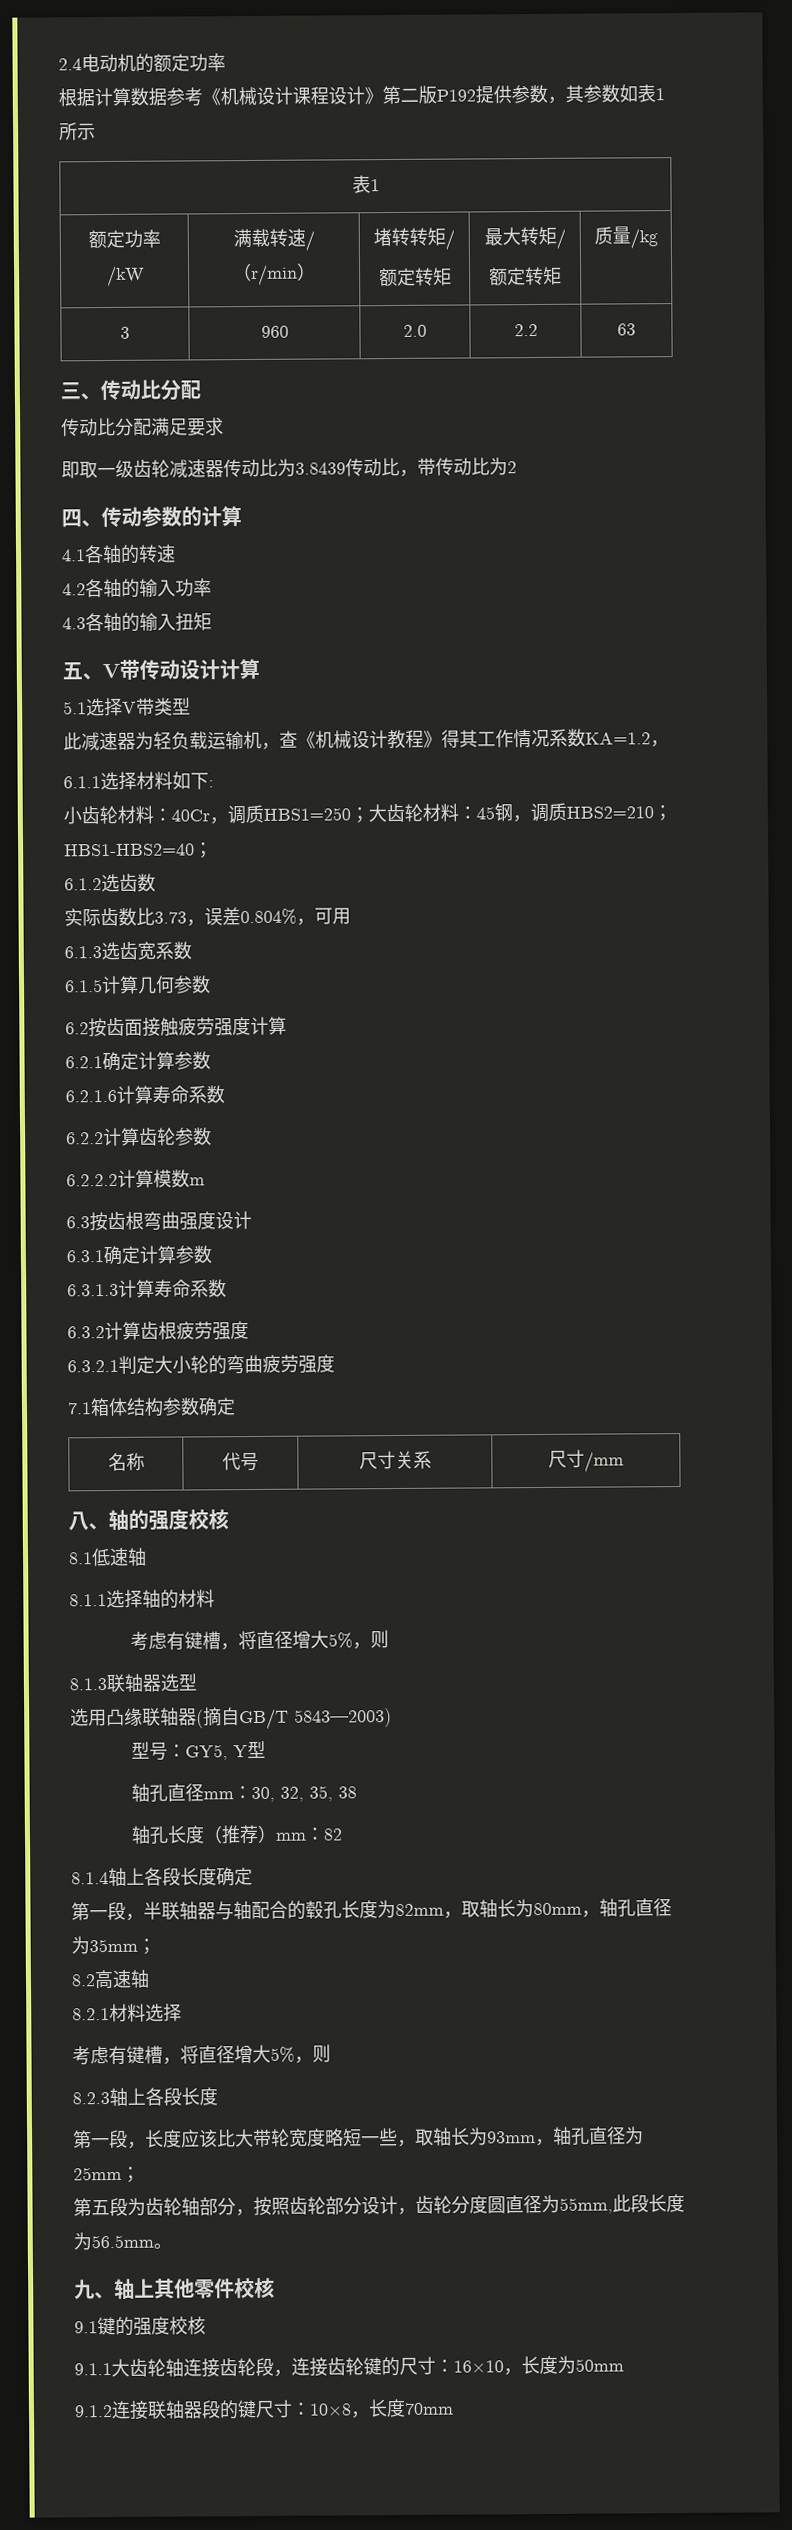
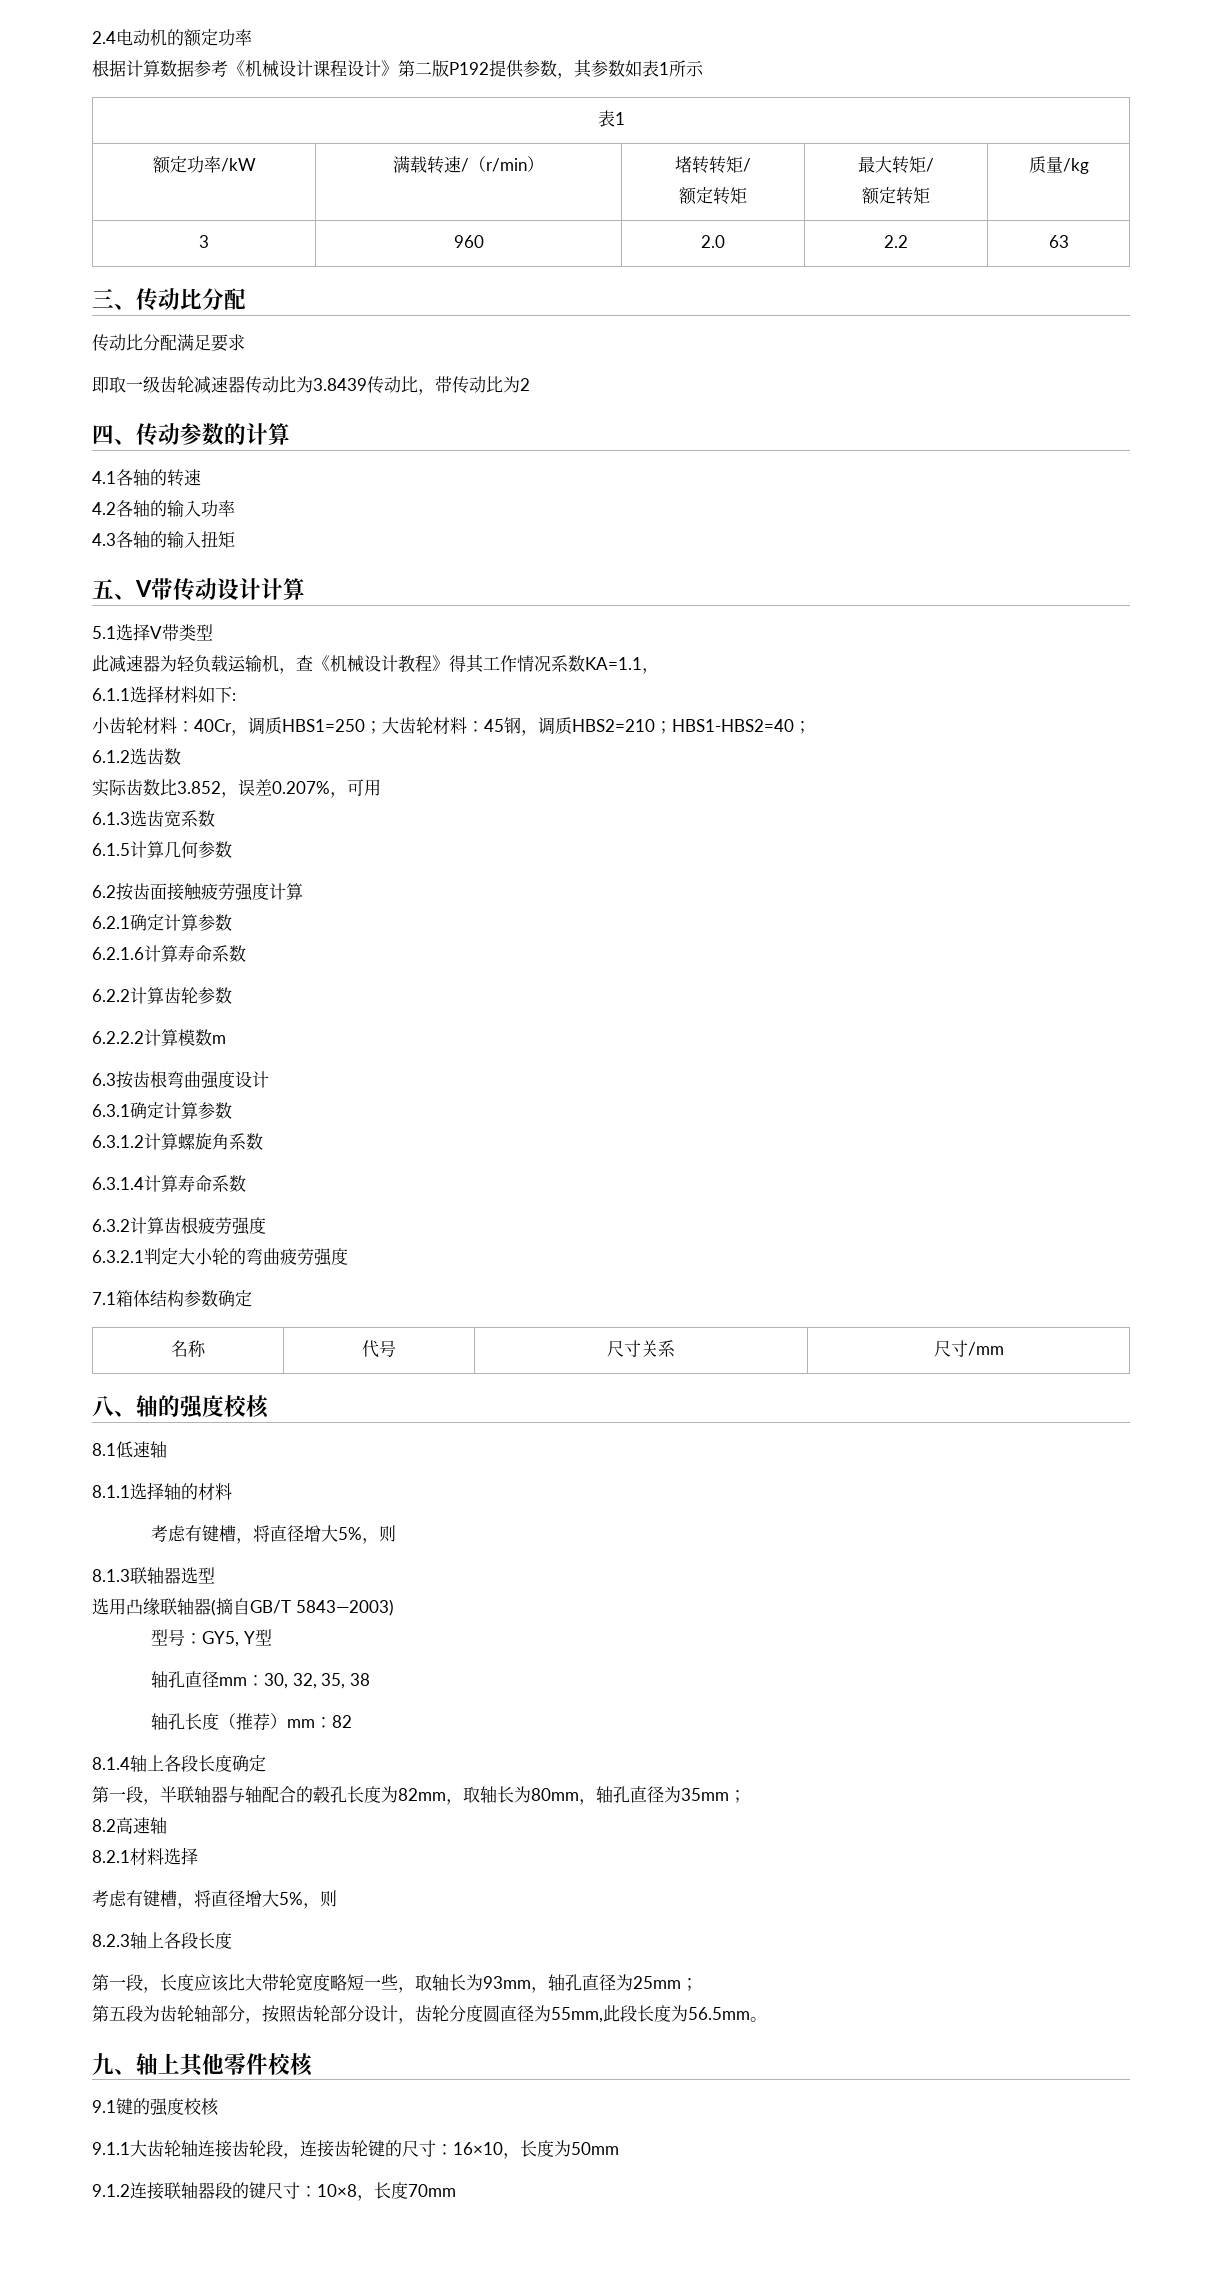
[585,732,651,745] KA=1.2 -> [585,657,642,670] KA=1.1
[154,907,297,927] 3.73，误差0.804% -> [177,779,330,798] 3.852，误差0.207%
[67,1283,119,1297] 6.3.1.3 -> [92,1133,263,1150] [92,1177,144,1190] 6.3.1.2计算螺旋角系数 // 6.3.1.4

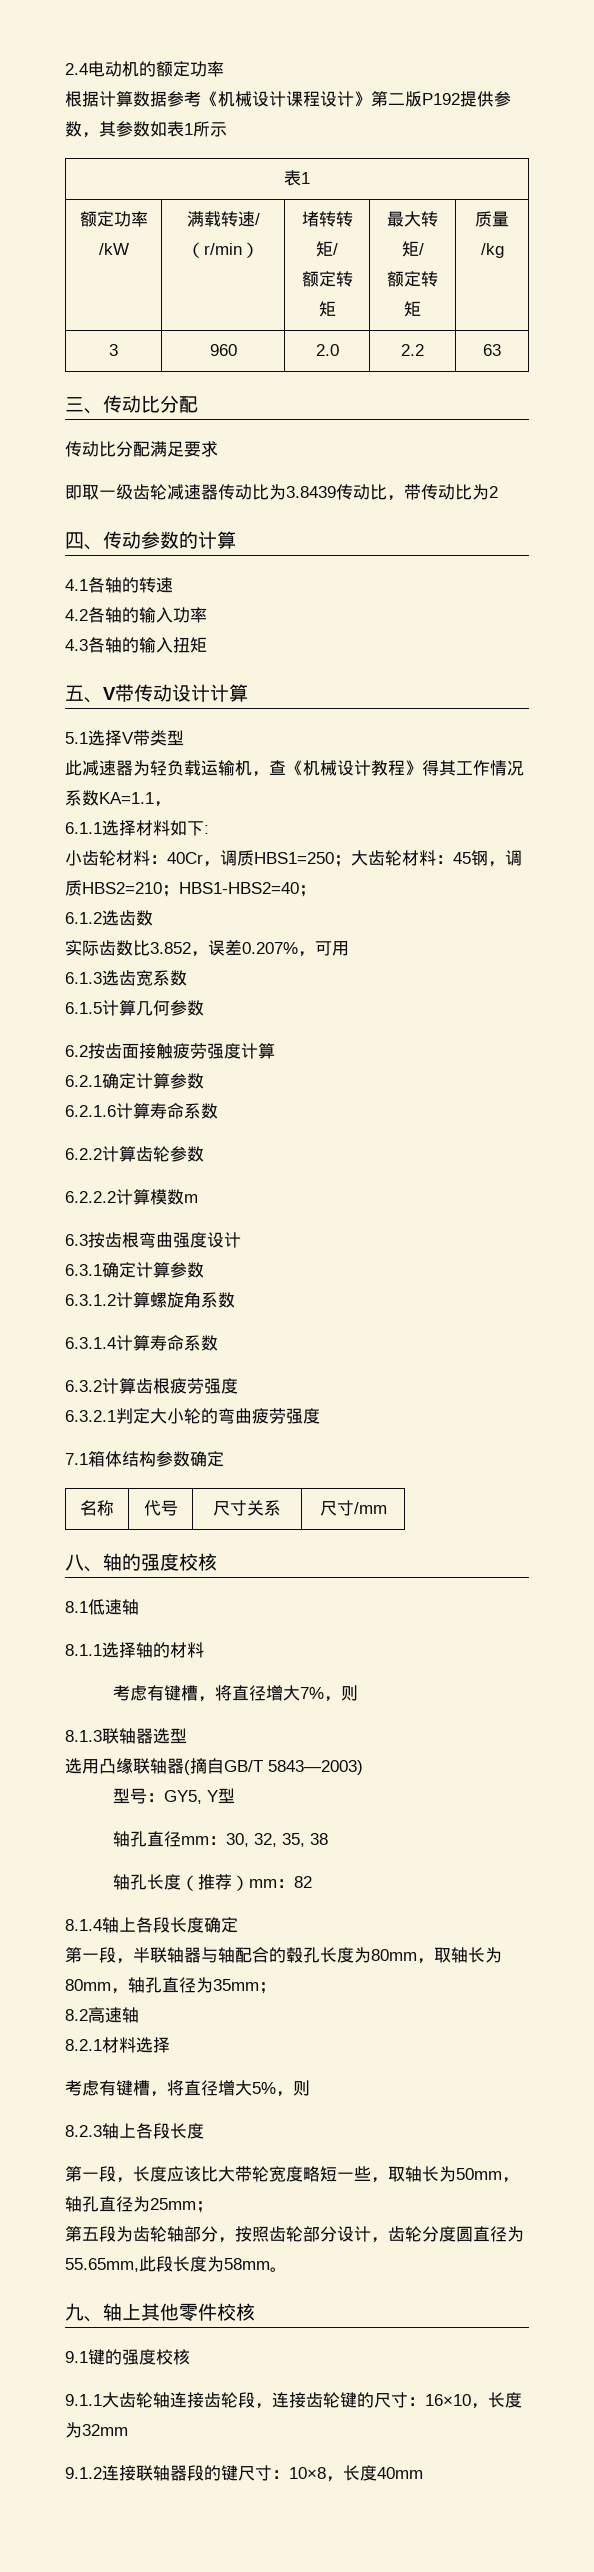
[337,1527,362,1540] 5% -> [299,1687,324,1699] 7%
[398,1788,446,1801] 82mm -> [371,1949,417,1961] 80mm
[483,1976,531,1989] 93mm -> [456,2168,502,2180] 50mm
[551,2007,603,2023] 55mm, -> [65,2258,139,2272] 55.65mm,
[688,2007,750,2020] 56.5mm -> [224,2258,270,2270] 58mm
[571,2142,619,2155] 50mm -> [82,2424,128,2436] 32mm
[408,2184,456,2197] 70mm -> [377,2467,423,2479] 40mm

